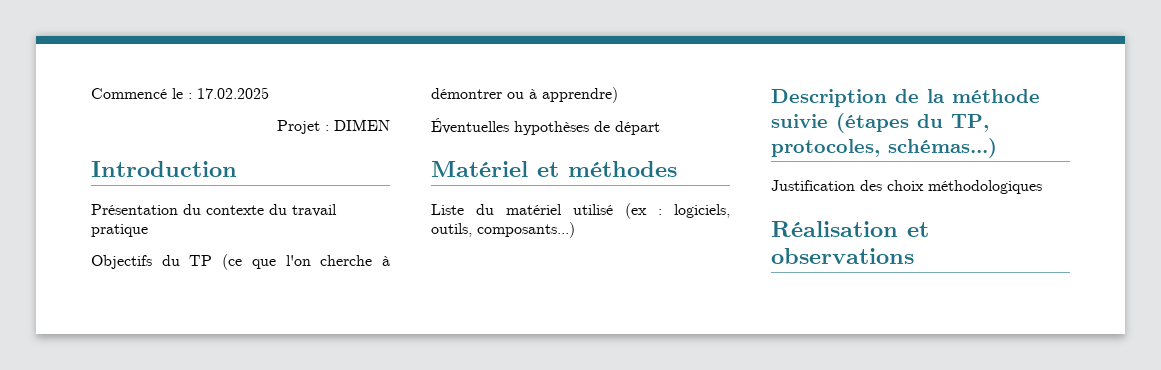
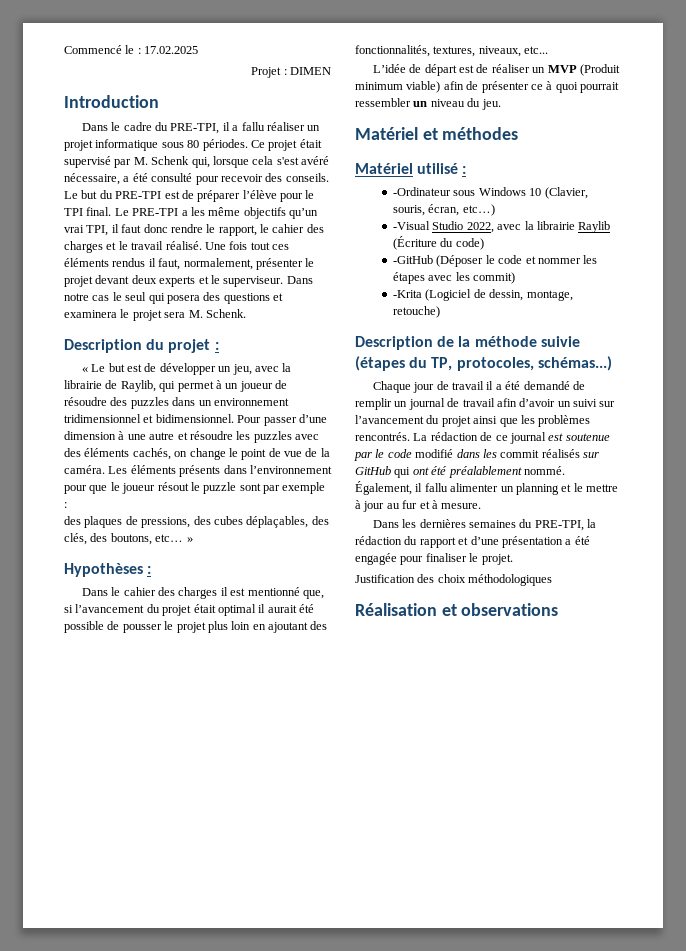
[91,204,337,217] [91,224,148,237] [91,254,391,270] [431,87,618,103] [431,118,660,135] [431,161,677,177] [431,203,730,219] [431,222,575,238] Présentation du contexte du travail pratique // Objectifs du TP (ce que l'on cherche à démontrer ou à apprendre) // Éventuelles hypothèses de départ // Matériel et méthodes // Liste du matériel utilisé (ex : logiciels, outils, composants...) -> [81,122,321,134] [64,139,322,151] [64,156,329,168] [64,173,329,185] [64,190,315,202] [64,207,318,219] [64,224,324,236] [64,241,289,253] [64,258,315,270] [64,275,313,287] [64,292,283,304] [64,309,246,321] [64,339,219,353] [81,363,292,375] [64,380,287,392] [64,397,289,409] [64,414,327,426] [64,431,319,443] [64,448,330,460] [64,465,332,477] [64,482,326,494] [64,502,67,508] [64,516,329,528] [64,533,193,545] [64,563,152,577] [81,587,324,599] [64,604,314,616] [64,621,328,633] [355,45,549,57] [372,64,620,76] [355,81,619,93] [355,98,501,110] [355,127,519,140] [355,163,467,174] [393,187,588,199] [393,204,495,216] [393,221,611,233] [393,236,484,250] [393,255,598,267] [393,272,516,284] [393,289,573,301] [393,306,441,318] Dans le cadre du PRE-TPI, il a fallu réaliser un projet informatique sous 80 périodes. Ce projet était supervisé par M. Schenk qui, lorsque cela s'est avéré nécessaire, a été consulté pour recevoir des conseils. Le but du PRE-TPI est de préparer l’élève pour le TPI final. Le PRE-TPI a les même objectifs qu’un vrai TPI, il faut donc rendre le rapport, le cahier des charges et le travail réalisé. Une fois tout ces éléments rendus il faut, normalement, présenter le projet devant deux experts et le superviseur. Dans notre cas le seul qui posera des questions et examinera le projet sera M. Schenk. // Description du projet : // « Le but est de développer un jeu, avec la librairie de Raylib, qui permet à un joueur de résoudre des puzzles dans un environnement tridimensionnel et bidimensionnel. Pour passer d’une dimension à une autre et résoudre les puzzles avec des éléments cachés, on change le point de vue de la caméra. Les éléments présents dans l’environnement pour que le joueur résout le puzzle sont par exemple : // des plaques de pressions, des cubes déplaçables, des clés, des boutons, etc… » // Hypothèses : // Dans le cahier des charges il est mentionné que, si l’avancement du projet était optimal il aurait été possible de pousser le projet plus loin en ajoutant des fonctionnalités, textures, niveaux, etc... // L’idée de départ est de réaliser un MVP (Produit minimum viable) afin de présenter ce à quoi pourrait ressembler un niveau du jeu. // Matériel et méthodes // Matériel utilisé : // -Ordinateur sous Windows 10 (Clavier, souris, écran, etc…) // -Visual Studio 2022, avec la librairie Raylib (Écriture du code) // -GitHub (Déposer le code et nommer les étapes avec les commit) // -Krita (Logiciel de dessin, montage, retouche)
(997, 148) none -> [372,381,585,393] [355,398,616,410] [355,415,591,427] [355,432,610,444] [354,449,599,461] [355,466,565,478] [355,481,618,495] [355,500,482,512] [372,519,597,531] [355,536,590,548] [355,553,513,565] // Chaque jour de travail il a été demandé de remplir un journal de travail afin d’avoir un suivi sur l’avancement du projet ainsi que les problèmes rencontrés. La rédaction de ce journal est soutenue par le code modifié dans les commit réalisés sur GitHub qui ont été préalablement nommé. Également, il fallu alimenter un planning et le mettre à jour au fur et à mesure. // Dans les dernières semaines du PRE-TPI, la rédaction du rapport et d’une présentation a été engagée pour finaliser le projet.

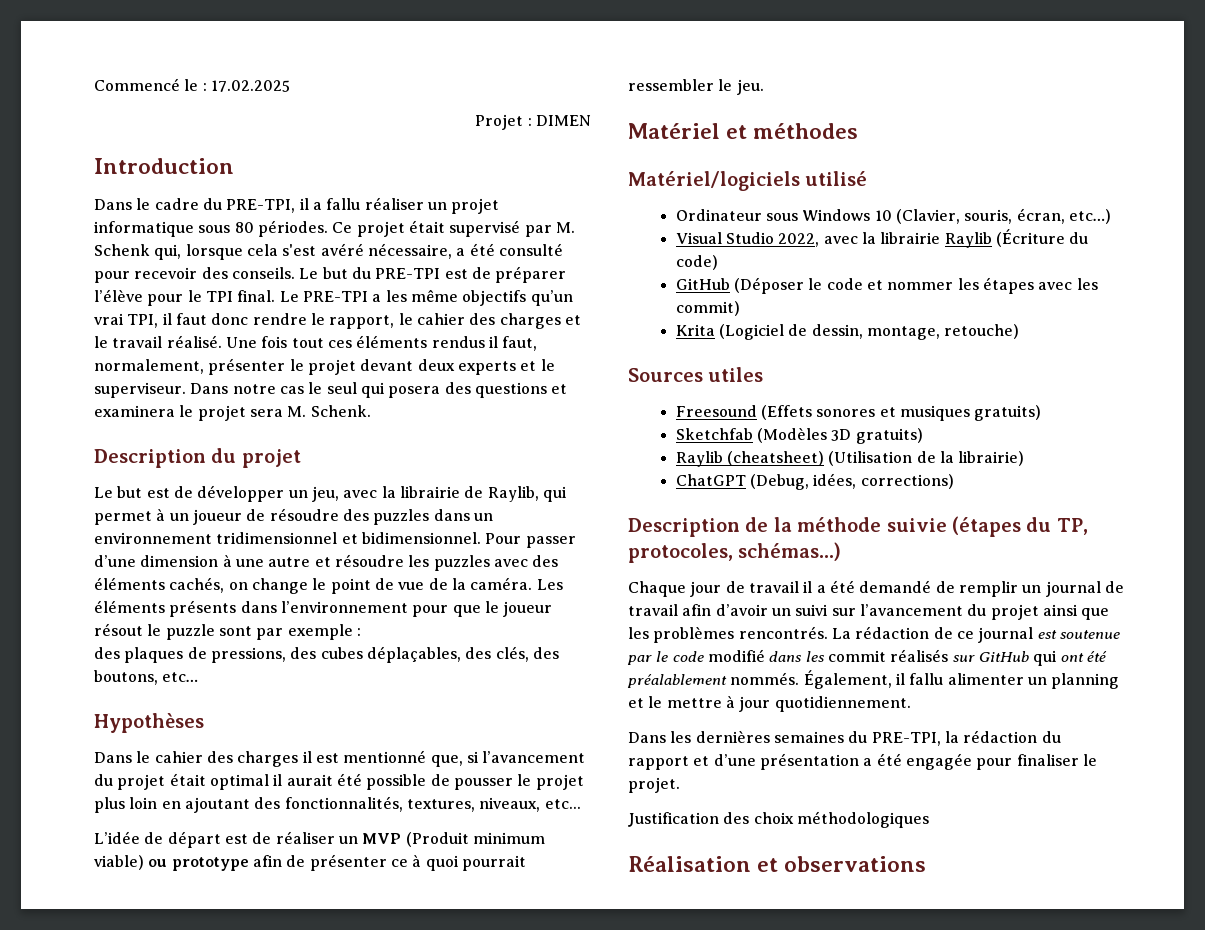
[214,342,219,350] [81,367,88,372] : // « -> (301, 458) //
[186,537,193,542] » -> (199, 677) none
[147,566,152,574] : -> (204, 723) none
(441, 87) none -> [148,857,249,871] ou prototype
[413,98,481,107] un niveau du -> [718,79,733,91] le
[355,163,413,174] Matériel -> [628,171,800,191] Matériel/logiciels
[462,166,467,174] [393,187,452,196] : // -Ordinateur -> [675,209,762,221] // Ordinateur
[393,221,431,230] -Visual -> [675,232,722,244] Visual
[393,255,434,264] -GitHub -> [675,278,730,290] GitHub
[393,290,423,298] -Krita -> [675,324,715,336] Krita
(441, 312) none -> [628,367,764,382] [675,405,1042,421] [675,428,923,444] [675,451,1025,467] [675,473,954,490] // Sources utiles // Freesound (Effets sonores et musiques gratuits) // Sketchfab (Modèles 3D gratuits) // Raylib (cheatsheet) (Utilisation de la librairie) // ChatGPT (Debug, idées, corrections)
[523,466,565,475] nommé. -> [730,672,800,685] nommés.
[386,500,482,509] au fur et à mesure. -> [774,696,911,712] quotidiennement.

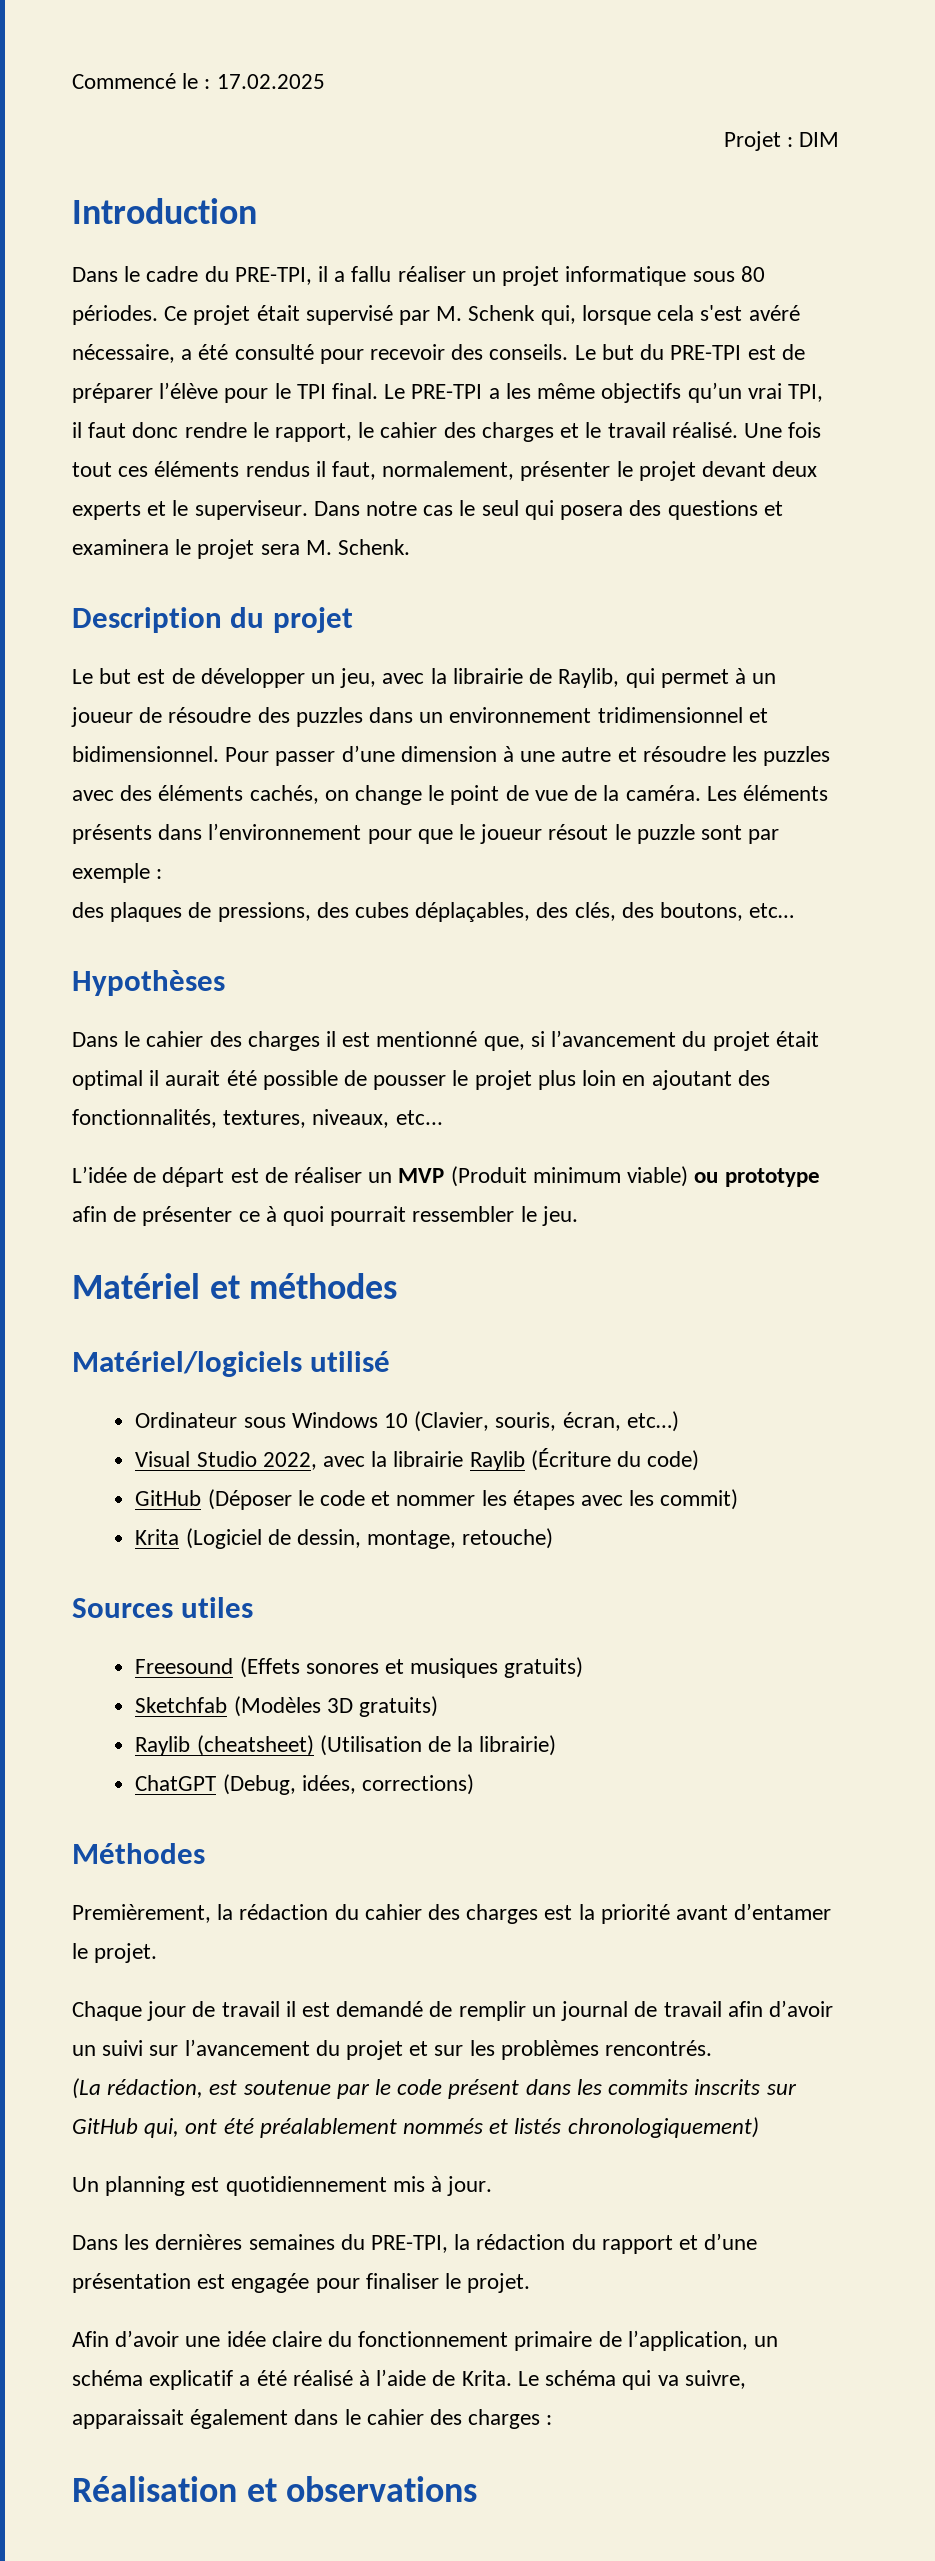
[536,115,591,126] DIMEN -> [799,132,840,147] DIM
[628,516,1088,537] [628,542,842,563] Description de la méthode suivie (étapes du TP, protocoles, schémas...) -> [72,1843,205,1864] [72,1903,832,1924] [72,1943,158,1963] Méthodes // Premièrement, la rédaction du cahier des charges est la priorité avant d’entamer le projet.
[816,580,855,593] a été -> [302,2002,331,2017] est
[1042,604,1110,620] ainsi que -> [409,2041,464,2056] et sur
[831,626,1034,643] La rédaction de ce journal -> [72,2078,204,2099] // (La rédaction,
[707,649,765,662] modifié -> [448,2079,520,2099] présent
[827,649,949,662] commit réalisés -> [608,2079,761,2095] commits inscrits
[1033,650,1058,666] qui -> [144,2118,180,2138] qui,
[730,670,1120,689] [628,695,911,712] nommés. Également, il fallu alimenter un planning et le mettre à jour quotidiennement. -> [403,2117,759,2138] [72,2176,493,2196] nommés et listés chronologiquement) // Un planning est quotidiennement mis à jour.
[863,753,902,766] a été -> [197,2274,226,2289] est
[628,811,929,828] Justification des choix méthodologiques -> [72,2330,779,2351] [72,2369,746,2390] [72,2409,553,2429] Afin d’avoir une idée claire du fonctionnement primaire de l’application, un schéma explicatif a été réalisé à l’aide de Krita. Le schéma qui va suivre, apparaissait également dans le cahier des charges :

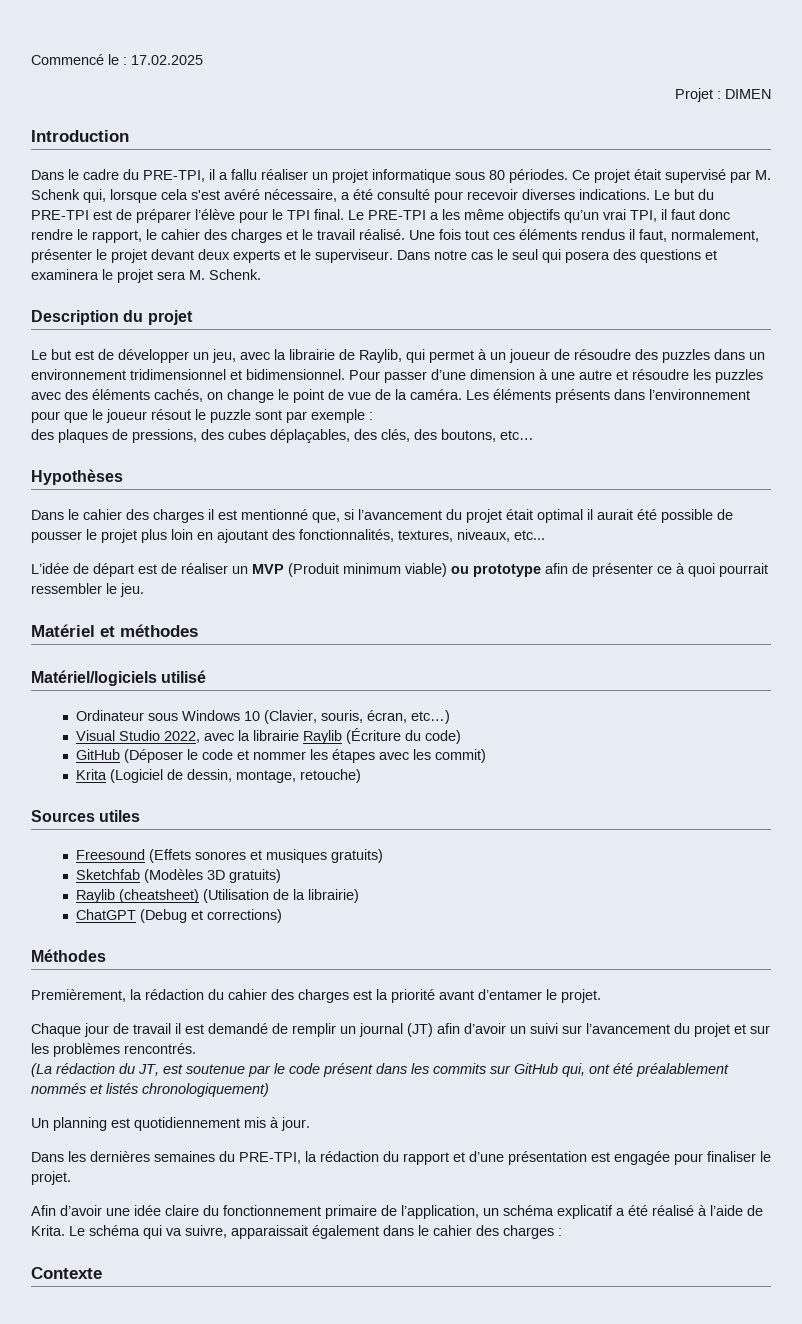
[799,132,840,147] DIM -> [725,89,771,99] DIMEN
[451,344,569,360] des conseils. -> [522,189,650,200] diverses indications.
[222,1774,356,1795] (Debug, idées, -> [139,909,203,923] (Debug et
[634,2001,722,2017] de travail -> [407,1023,433,1037] (JT)
[107,2079,204,2098] rédaction, -> [56,1063,159,1076] rédaction du JT,
[694,2079,761,2095] inscrits -> (486, 1068) none
[72,2476,478,2502] Réalisation et observations -> [31,1267,102,1279] Contexte

